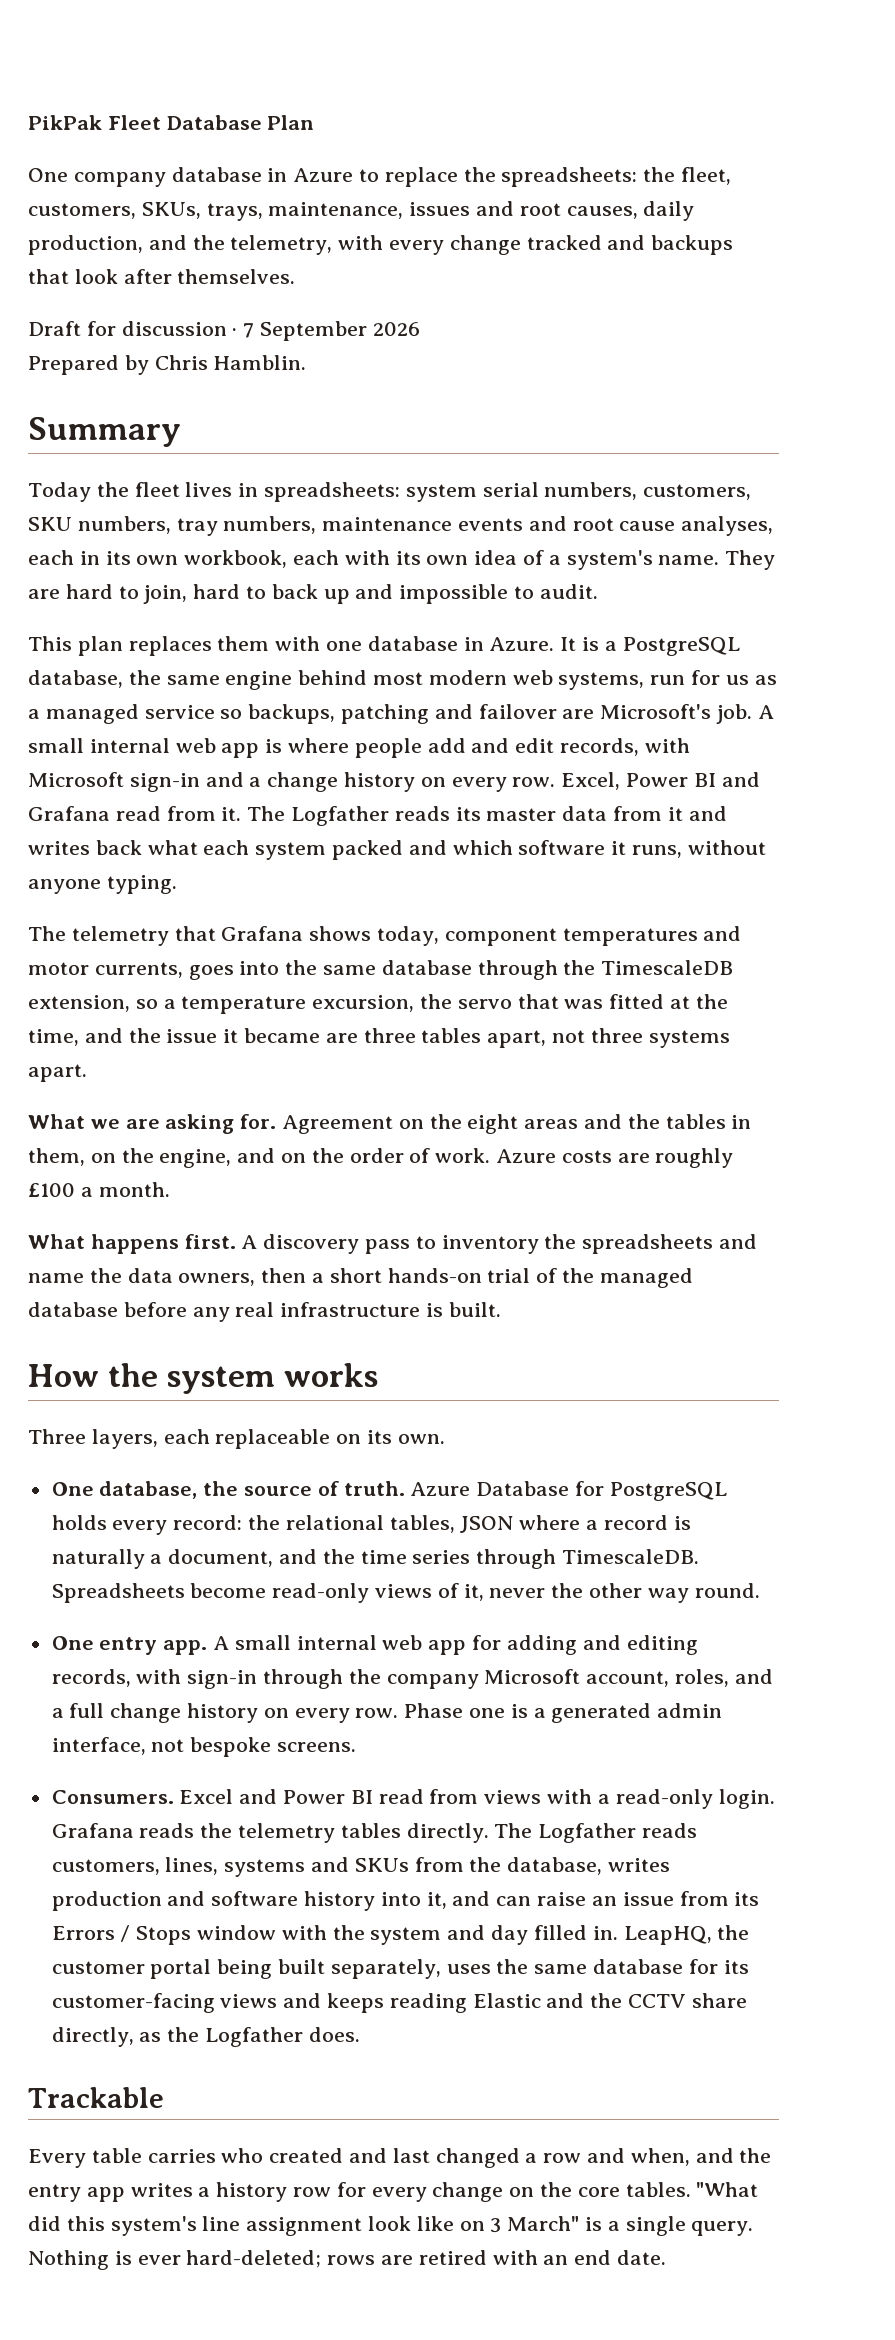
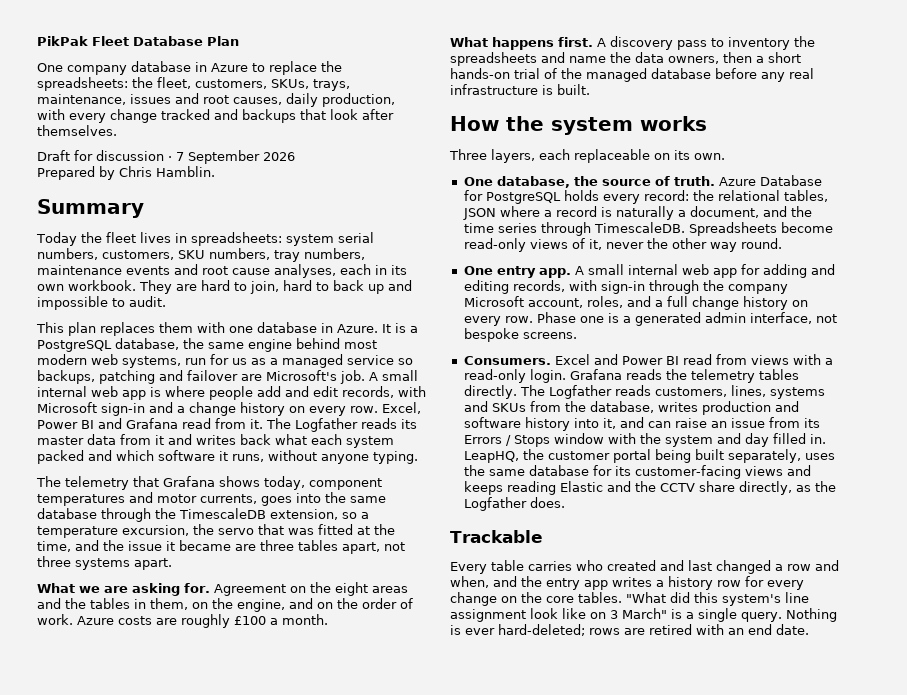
[148,235,333,255] and the telemetry, -> (395, 100) none
[184,550,720,570] workbook, each with its own idea of a system's name. -> [68,280,136,291] workbook.

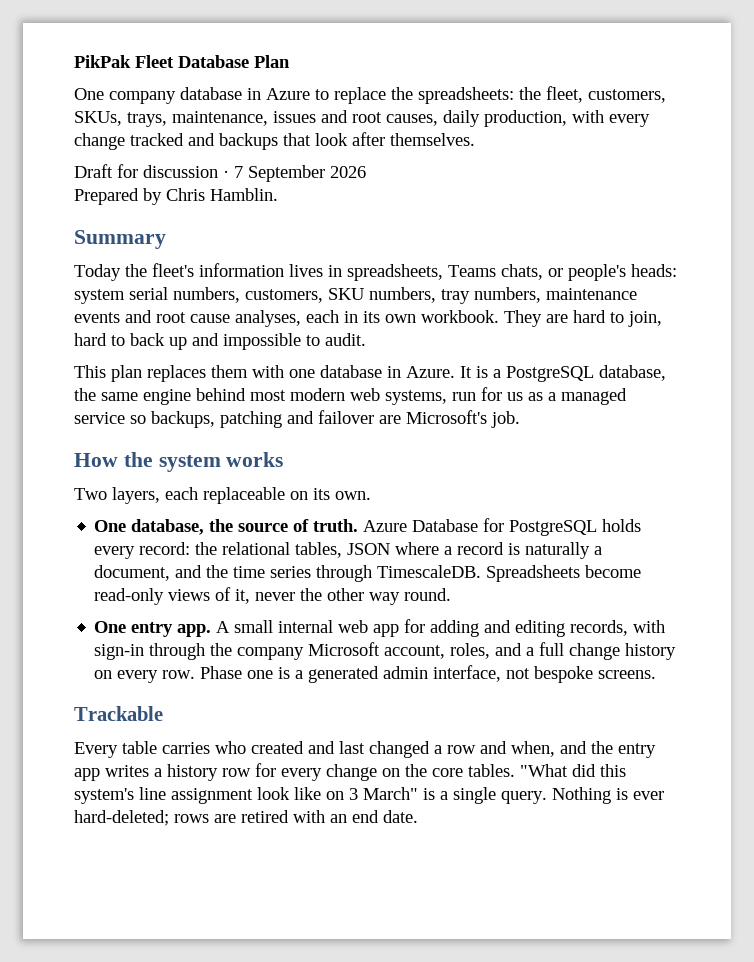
[105,232,282,246] fleet lives in spreadsheets: -> [152,263,677,281] fleet's information lives in spreadsheets, Teams chats, or people's heads:
[369,370,418,381] [37,386,426,400] [37,402,421,416] [37,418,417,432] [37,434,394,448] [37,450,418,464] [36,476,382,490] [37,492,386,506] [37,508,369,522] [37,524,395,538] [37,540,405,554] [37,556,172,570] [37,582,408,596] [37,598,413,612] [37,614,328,628] [450,36,815,50] [450,52,801,66] [450,68,814,82] [450,84,590,95] A small internal web app is where people add and edit records, with Microsoft sign-in and a change history on every row. Excel, Power BI and Grafana read from it. The Logfather reads its master data from it and writes back what each system packed and which software it runs, without anyone typing. // The telemetry that Grafana shows today, component temperatures and motor currents, goes into the same database through the TimescaleDB extension, so a temperature excursion, the servo that was fitted at the time, and the issue it became are three tables apart, not three systems apart. // What we are asking for. Agreement on the eight areas and the tables in them, on the engine, and on the order of work. Azure costs are roughly £100 a month. // What happens first. A discovery pass to inventory the spreadsheets and name the data owners, then a short hands-on trial of the managed database before any real infrastructure is built. -> (520, 419) none
[449,149,487,160] Three -> [74,488,107,500] Two
[463,354,833,365] [463,369,799,383] [463,385,825,399] [463,401,799,415] [463,417,820,431] [463,433,826,447] [463,449,835,463] [463,465,811,479] [463,481,836,495] [463,497,565,511] // Consumers. Excel and Power BI read from views with a read-only login. Grafana reads the telemetry tables directly. The Logfather reads customers, lines, systems and SKUs from the database, writes production and software history into it, and can raise an issue from its Errors / Stops window with the system and day filled in. LeapHQ, the customer portal being built separately, uses the same database for its customer-facing views and keeps reading Elastic and the CCTV share directly, as the Logfather does. -> (657, 674) none

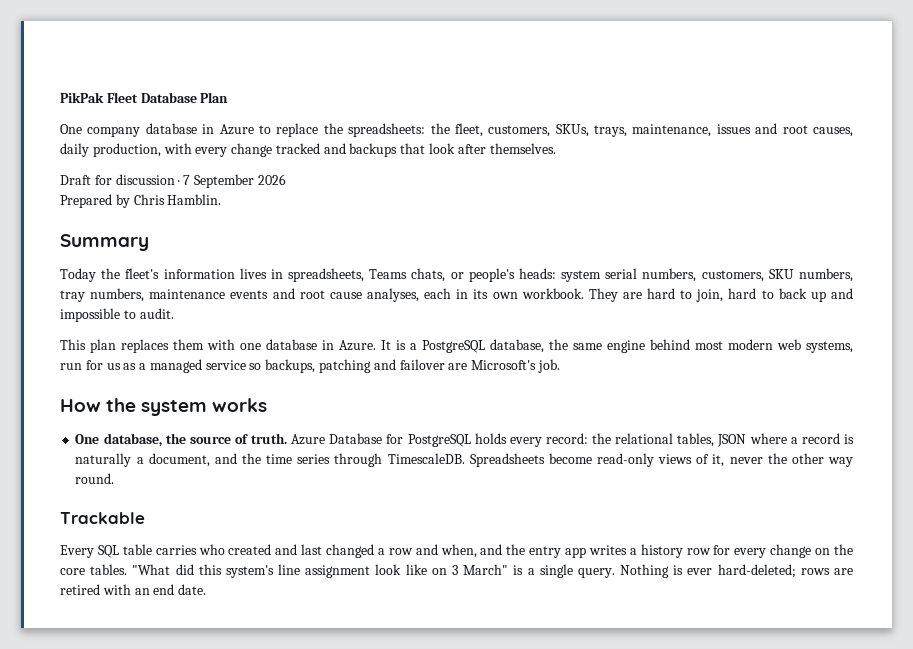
[74,487,371,504] // Two layers, each replaceable on its own. -> (268, 405) none
[94,619,666,637] [94,642,677,660] [94,665,657,683] // One entry app. A small internal web app for adding and editing records, with sign-in through the company Microsoft account, roles, and a full change history on every row. Phase one is a generated admin interface, not bespoke screens. -> (115, 478) none
(118, 750) none -> [97,545,119,558] SQL

